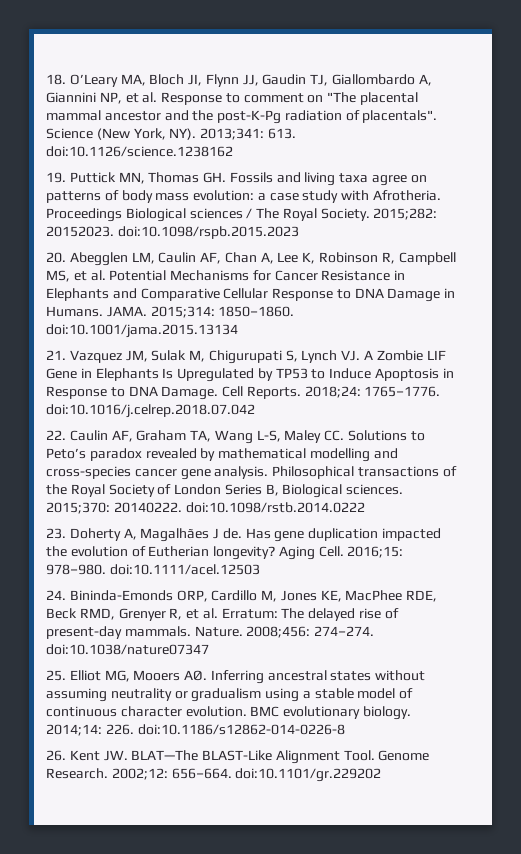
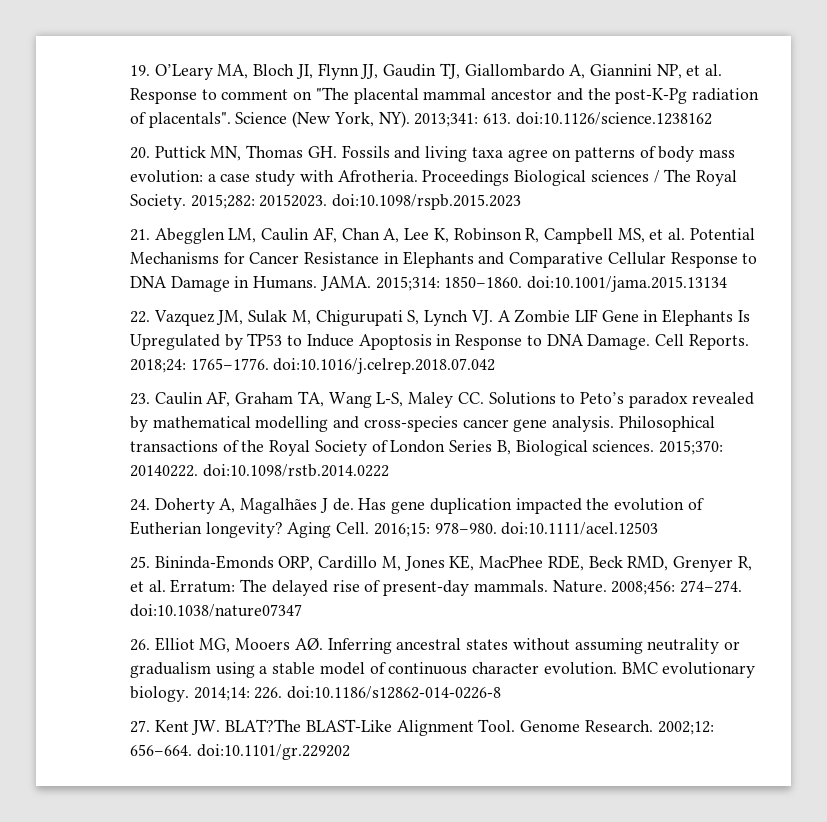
[46,74,66,85] 18. -> [130,65,150,76] 19.
[46,172,66,183] 19. -> [130,147,150,159] 20.
[46,252,66,263] 20. -> [130,229,150,241] 21.
[46,350,66,360] 21. -> [130,311,150,323] 22.
[46,430,66,440] 22. -> [130,393,150,405] 23.
[46,528,66,539] 23. -> [130,499,150,511] 24.
[46,590,66,600] 24. -> [130,556,150,569] 25.
[46,670,66,681] 25. -> [130,639,150,651] 26.
[46,750,66,761] 26. -> [130,720,150,733] 27.
[131,750,199,761] BLAT—The -> [225,719,302,732] BLAT?The

